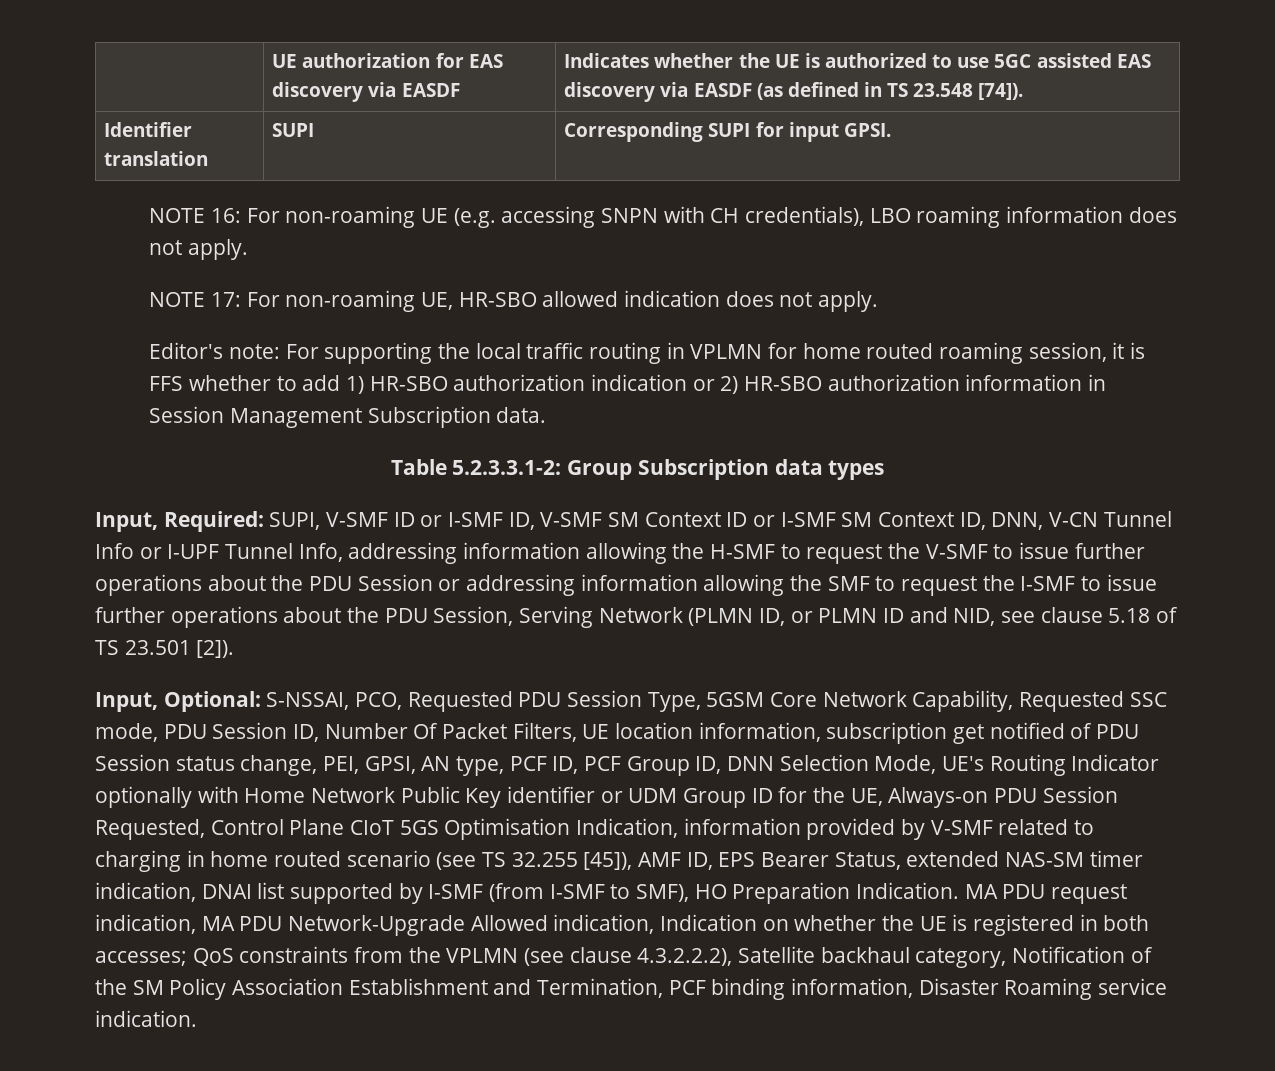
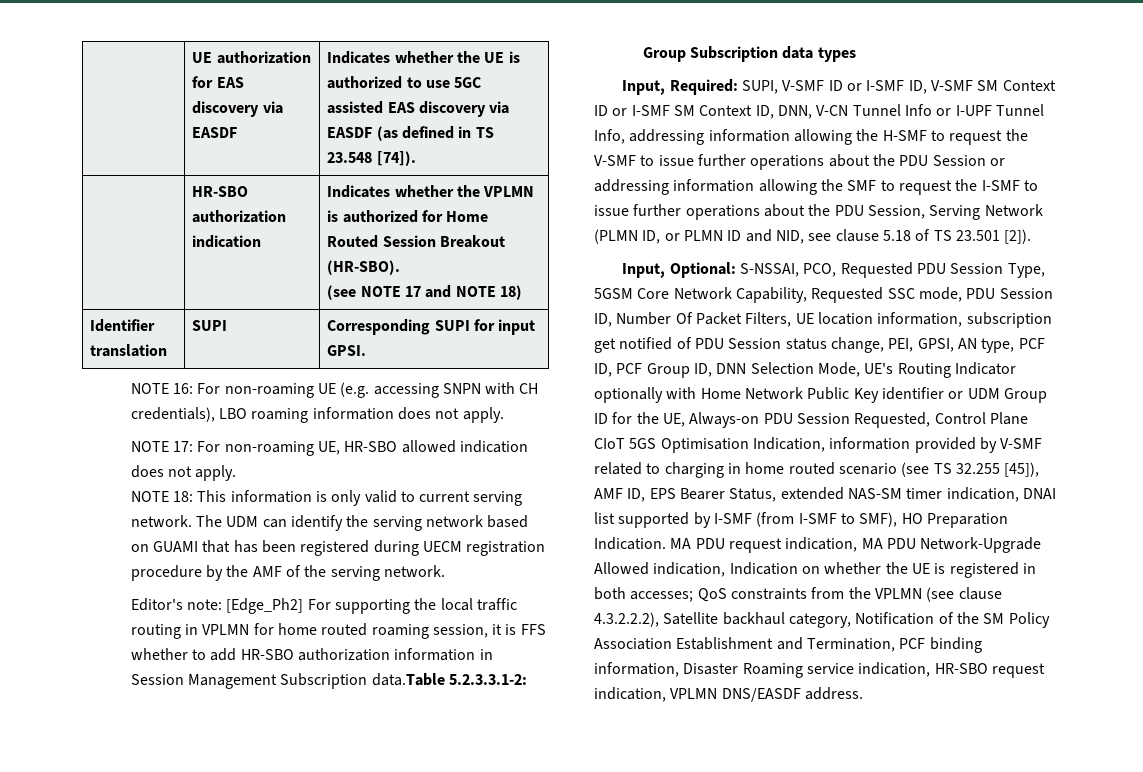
(1024, 91) none -> [192,186,249,197] [192,210,287,223] [192,235,262,248] [327,185,535,198] [327,210,489,223] [327,235,506,248] [327,260,401,275] [327,285,523,300] // | HR-SBO authorization indication | Indicates whether the VPLMN is authorized for Home Routed Session Breakout (HR-SBO). // (see NOTE 17 and NOTE 18)
(878, 301) none -> [130,490,523,506] [130,515,529,531] [130,540,546,556] [130,565,445,581] // NOTE 18: This information is only valid to current serving network. The UDM can identify the serving network based on GUAMI that has been registered during UECM registration procedure by the AMF of the serving network.
(280, 351) none -> [226,598,304,614] [Edge_Ph2]
[345,374,739,394] 1) HR-SBO authorization indication or 2) -> (237, 654) none
[496,407,547,423] [390,459,447,475] data. // Table -> [371,673,445,686] data.Table
[95,1010,197,1027] indication. -> [858,662,1045,678] [594,687,863,702] indication, HR-SBO request indication, VPLMN DNS/EASDF address.

